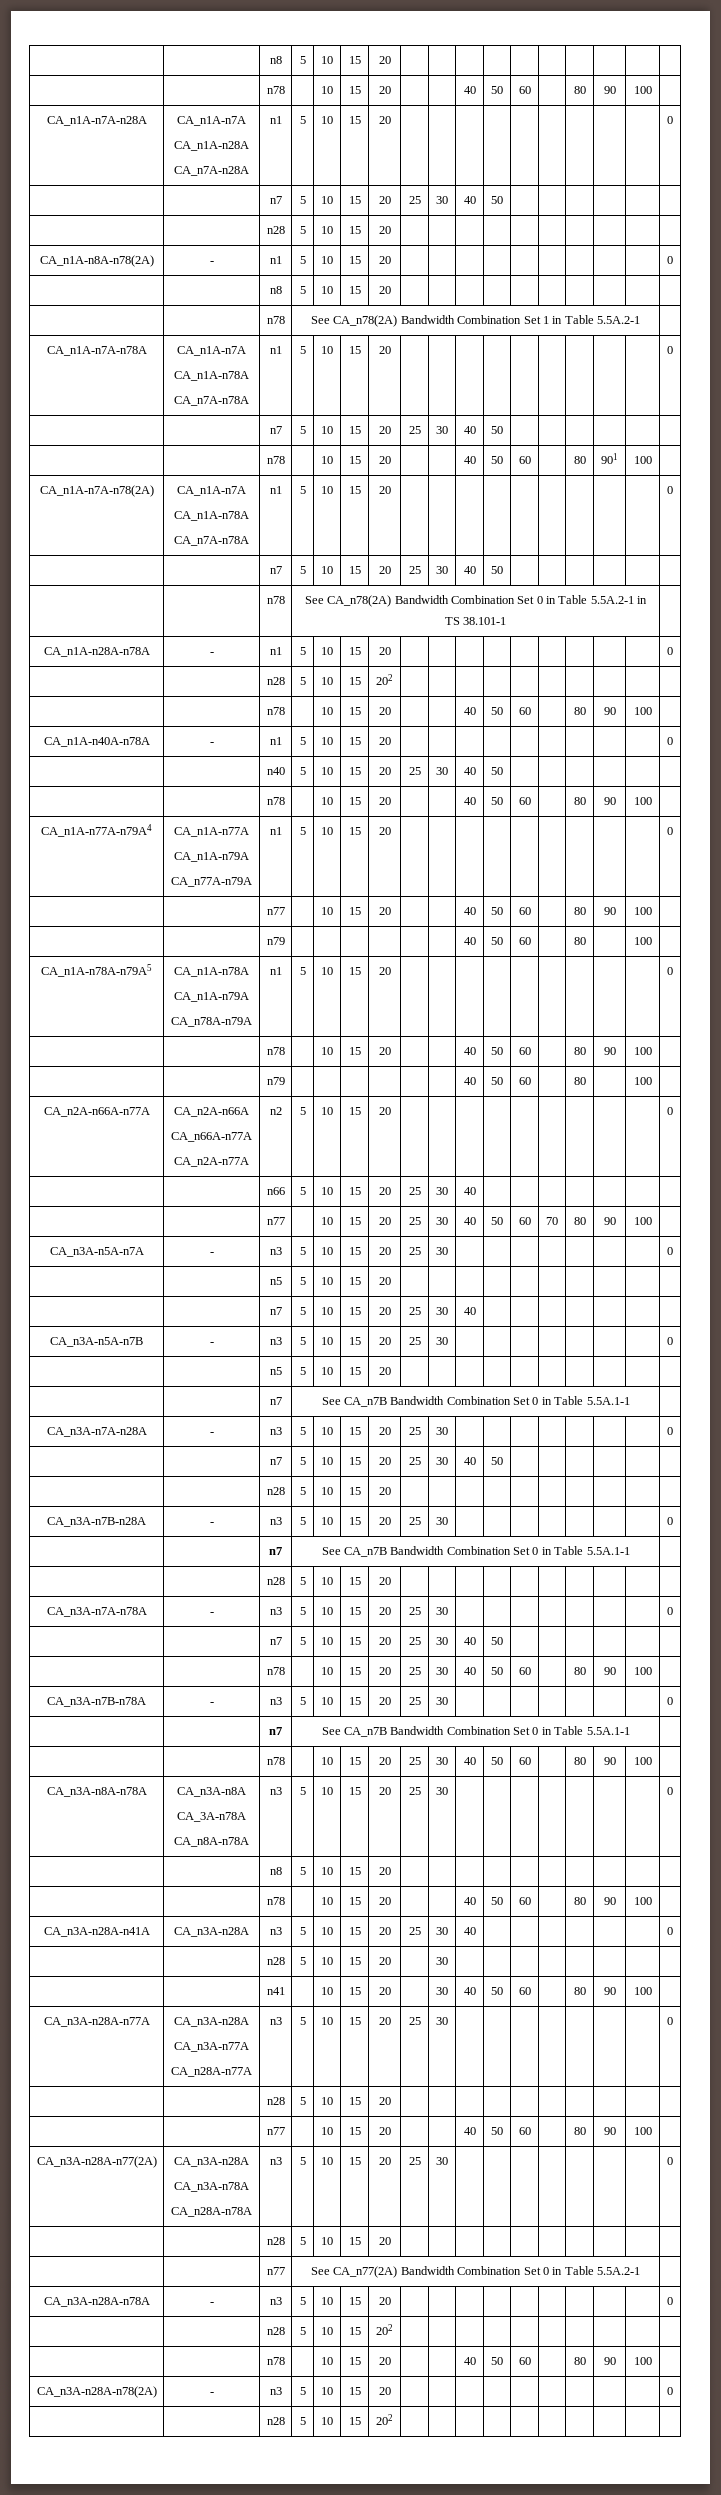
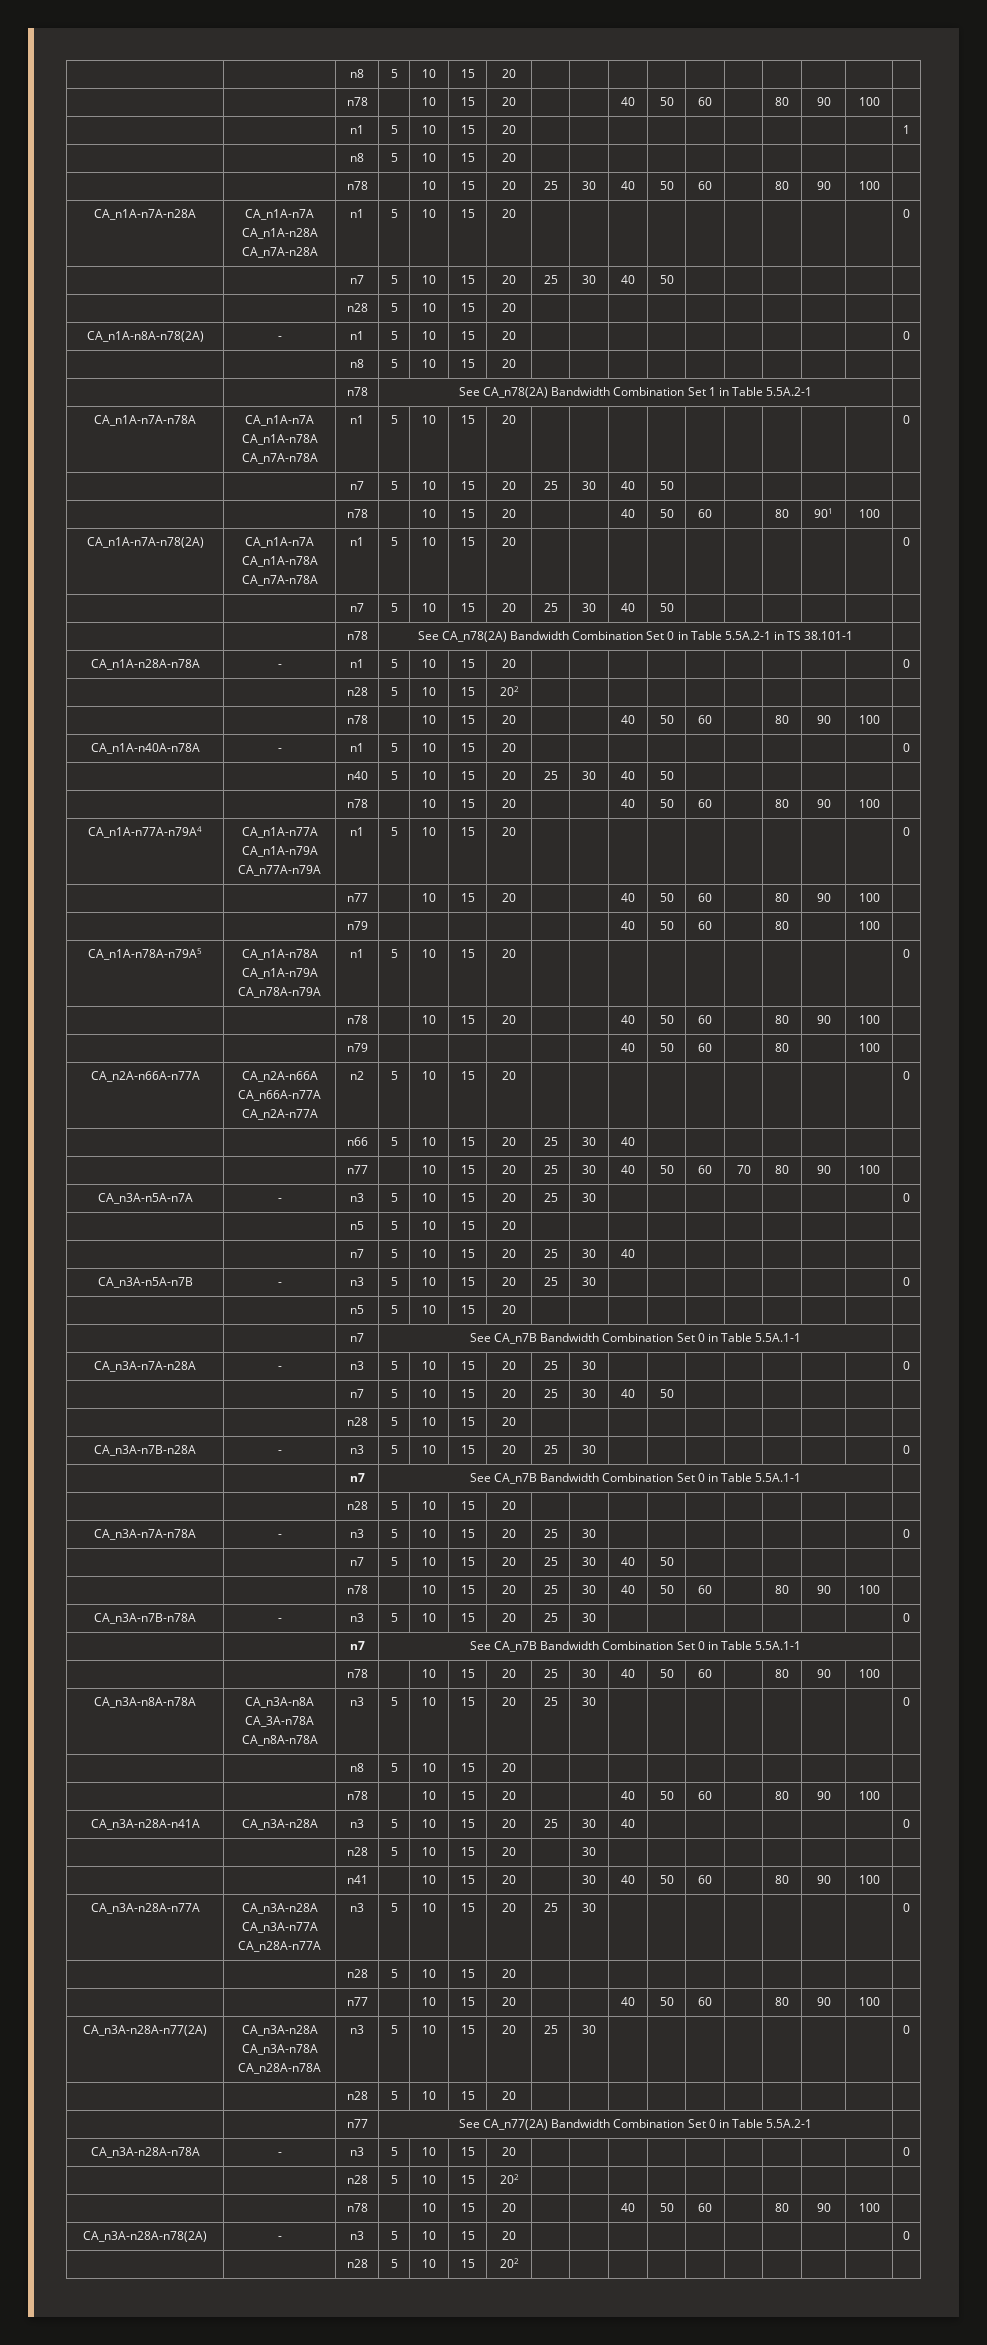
(652, 90) none -> [350,125,364,134] [390,125,398,134] [422,125,436,134] [460,125,475,134] [502,125,516,134] [903,125,910,134] [350,153,364,162] [390,153,398,162] [422,153,436,162] [460,153,475,162] [502,153,516,162] [346,181,368,190] [422,181,436,190] [460,181,475,190] [502,181,516,190] [543,181,558,190] [582,181,596,190] [621,181,635,190] [659,181,674,190] [698,181,712,190] [775,181,789,190] [816,181,831,190] [858,181,880,190] // | | n1 | 5 | 10 | 15 | 20 | | | | | | | | | | 1 // | | n8 | 5 | 10 | 15 | 20 | | | | | | | | | | // | | n78 | | 10 | 15 | 20 | 25 | 30 | 40 | 50 | 60 | | 80 | 90 | 100 |

